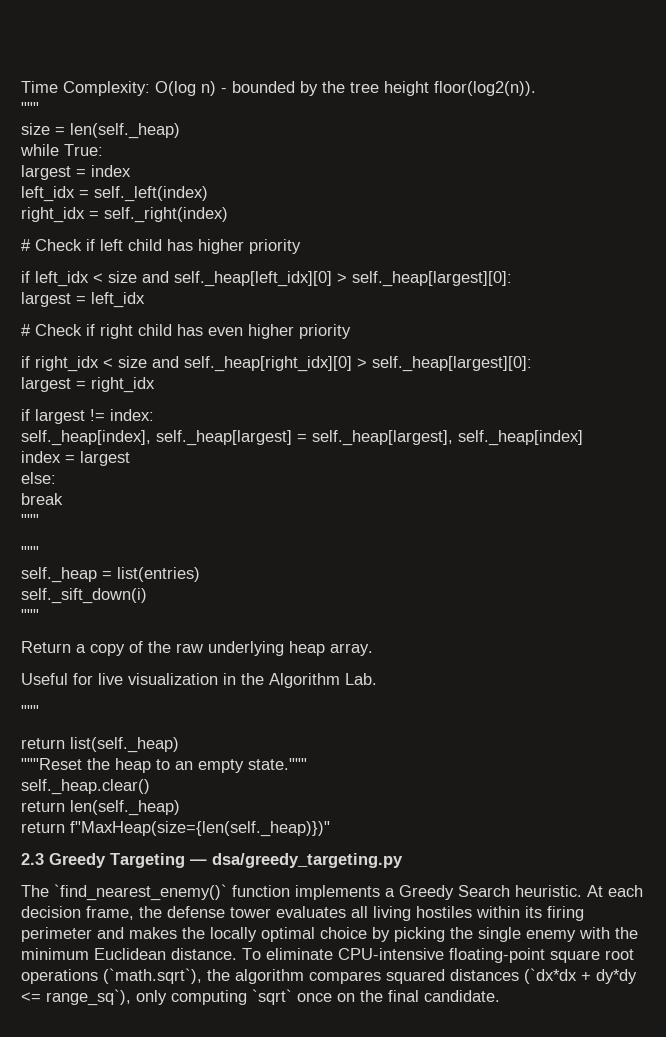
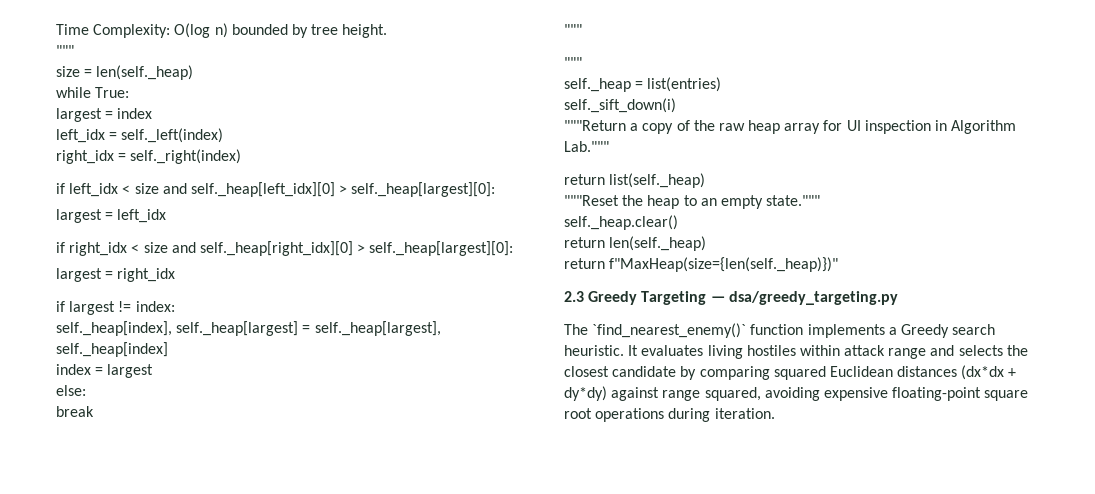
[221,88,227,93] - -> (228, 30) none
[322,81,536,96] the tree height floor(log2(n)). -> [311,24,388,38] tree height.
[21,239,301,254] // # Check if left child has higher priority -> (242, 156) none
[21,324,351,339] // # Check if right child has even higher priority -> (167, 216) none
[21,609,39,621] [21,641,71,653] """ // Return -> [564,120,626,131] """Return
[208,641,373,656] [21,673,377,688] [21,705,39,717] underlying heap array. // Useful for live visualization in the Algorithm Lab. // """ -> [748,120,1017,134] [564,141,609,152] heap array for UI inspection in Algorithm Lab."""
[458,885,643,897] [21,906,584,921] [21,927,638,942] [21,948,634,963] [21,968,637,984] [21,989,500,1006] Search heuristic. At each decision frame, the defense tower evaluates all living hostiles within its firing perimeter and makes the locally optimal choice by picking the single enemy with the minimum Euclidean distance. To eliminate CPU-intensive floating-point square root operations (`math.sqrt`), the algorithm compares squared distances (`dx*dx + dy*dy <= range_sq`), only computing `sqrt` once on the final candidate. -> [952,324,996,335] [564,345,1028,359] [564,365,1017,380] [564,386,1029,401] [564,408,775,422] search heuristic. It evaluates living hostiles within attack range and selects the closest candidate by comparing squared Euclidean distances (dx*dx + dy*dy) against range squared, avoiding expensive floating-point square root operations during iteration.

